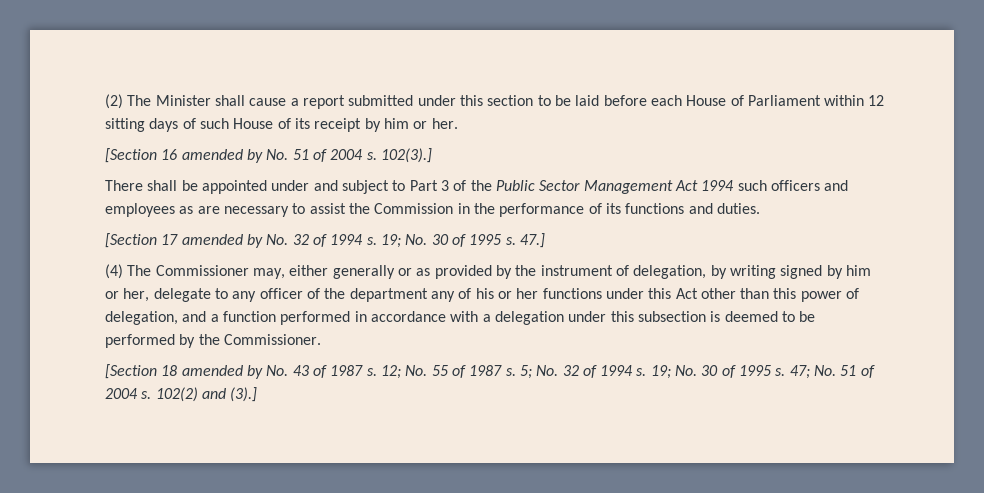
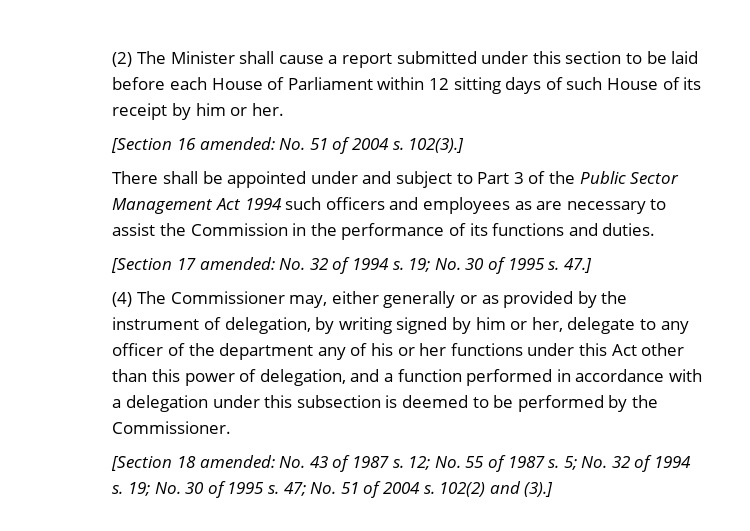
[181,149,264,163] amended by -> [199,137,275,150] amended:
[181,234,264,248] amended by -> [199,257,275,270] amended:
[181,365,264,379] amended by -> [199,455,275,468] amended:

